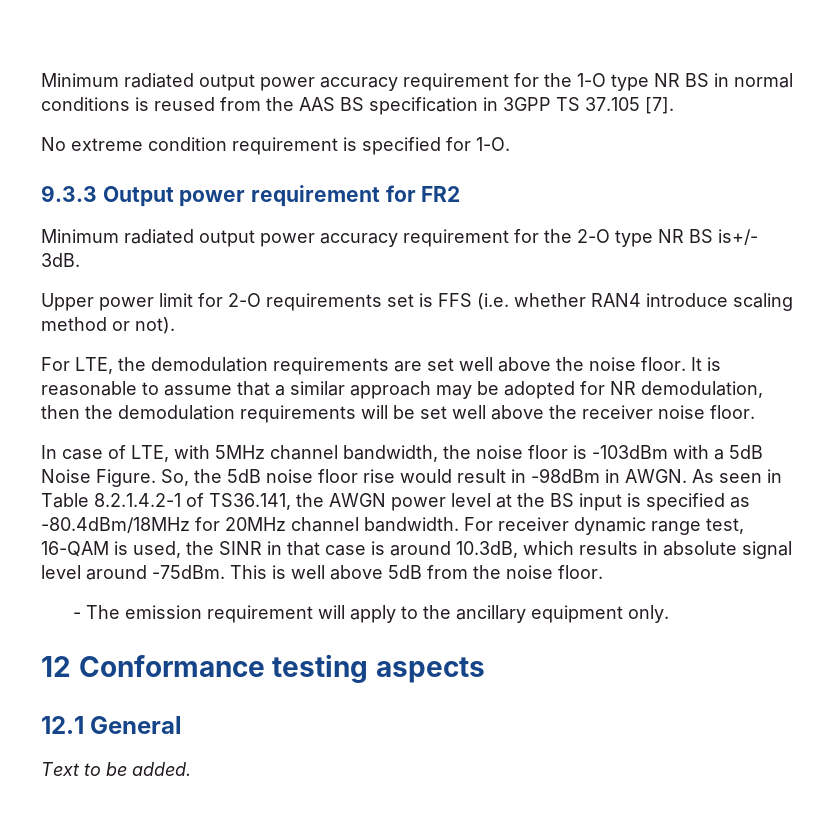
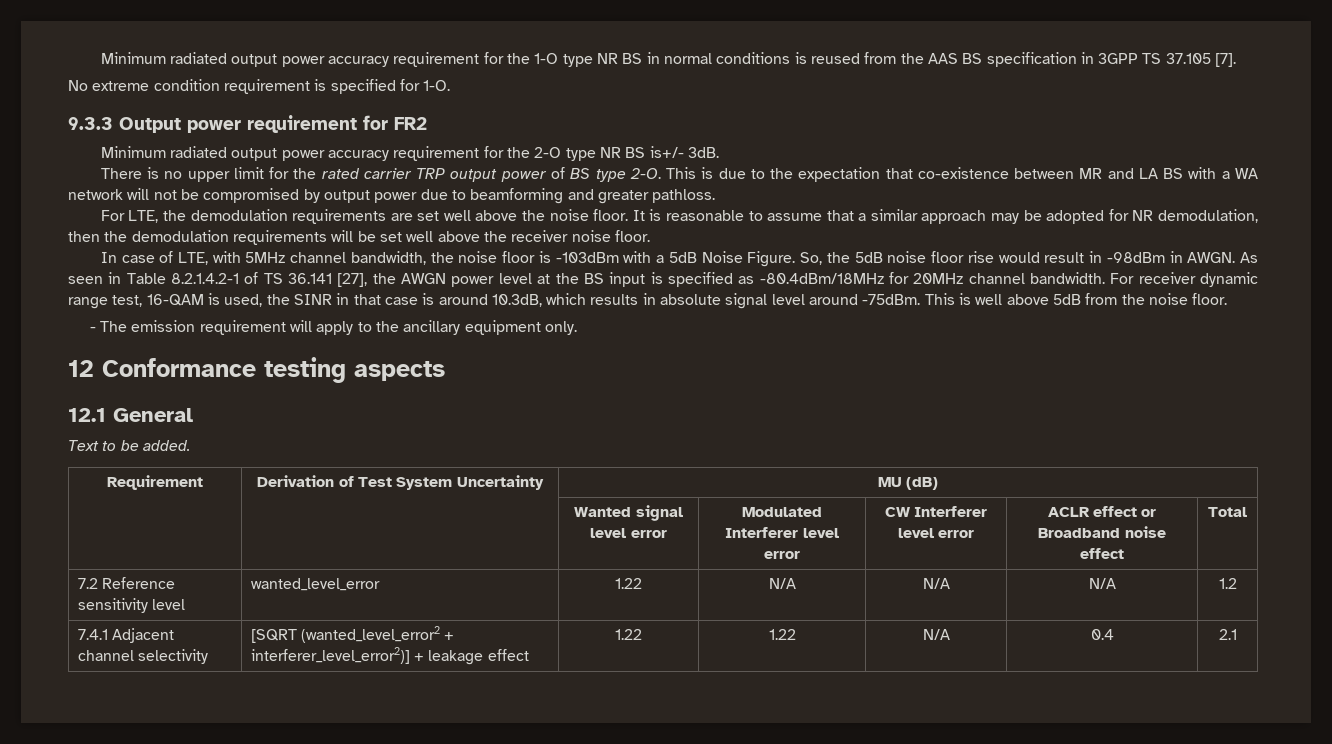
[41,293,793,311] [41,317,175,334] Upper power limit for 2-O requirements set is FFS (i.e. whether RAN4 introduce scaling method or not). -> [100,167,1258,182] [68,188,716,204] There is no upper limit for the rated carrier TRP output power of BS type 2-O. This is due to the expectation that co-existence between MR and LA BS with a WA network will not be compromised by output power due to beamforming and greater pathloss.
[209,493,291,510] TS36.141, -> [263,273,368,287] TS 36.141 [27],
(191, 769) none -> [107,475,203,490] [257,475,544,490] [877,477,939,490] [574,505,683,521] [590,528,667,538] [742,507,822,517] [725,527,839,538] [764,551,800,559] [884,506,988,517] [897,528,975,538] [1047,506,1157,517] [1038,526,1166,538] [1080,548,1124,559] [1208,507,1247,517] [77,577,175,589] [77,598,185,613] [250,578,380,591] [615,578,642,589] [768,578,796,589] [922,578,950,589] [1088,578,1116,589] [1218,578,1237,589] [77,628,174,643] [77,649,208,664] [250,626,455,643] [250,647,529,665] [615,629,642,640] [768,629,796,640] [922,629,950,640] [1090,629,1114,640] [1218,629,1237,640] // Requirement | Derivation of Test System Uncertainty | MU (dB) // | | Wanted signal level error | Modulated Interferer level error | CW Interferer level error | ACLR effect or Broadband noise effect | Total // 7.2 Reference sensitivity level | wanted_level_error | 1.22 | N/A | N/A | N/A | 1.2 // 7.4.1 Adjacent channel selectivity | [SQRT (wanted_level_error2 + interferer_level_error2)] + leakage effect | 1.22 | 1.22 | N/A | 0.4 | 2.1

